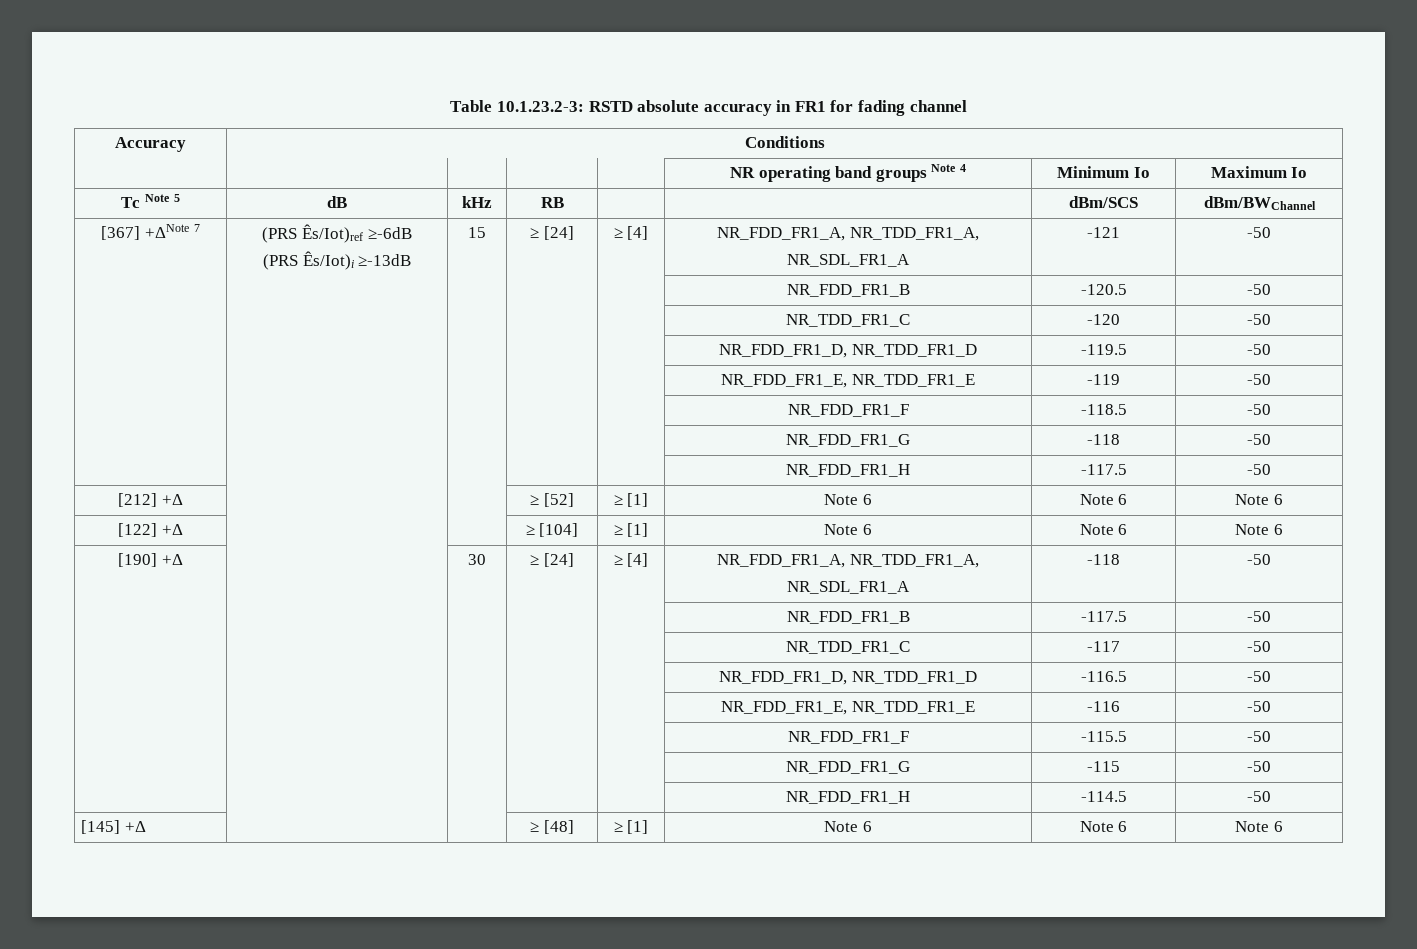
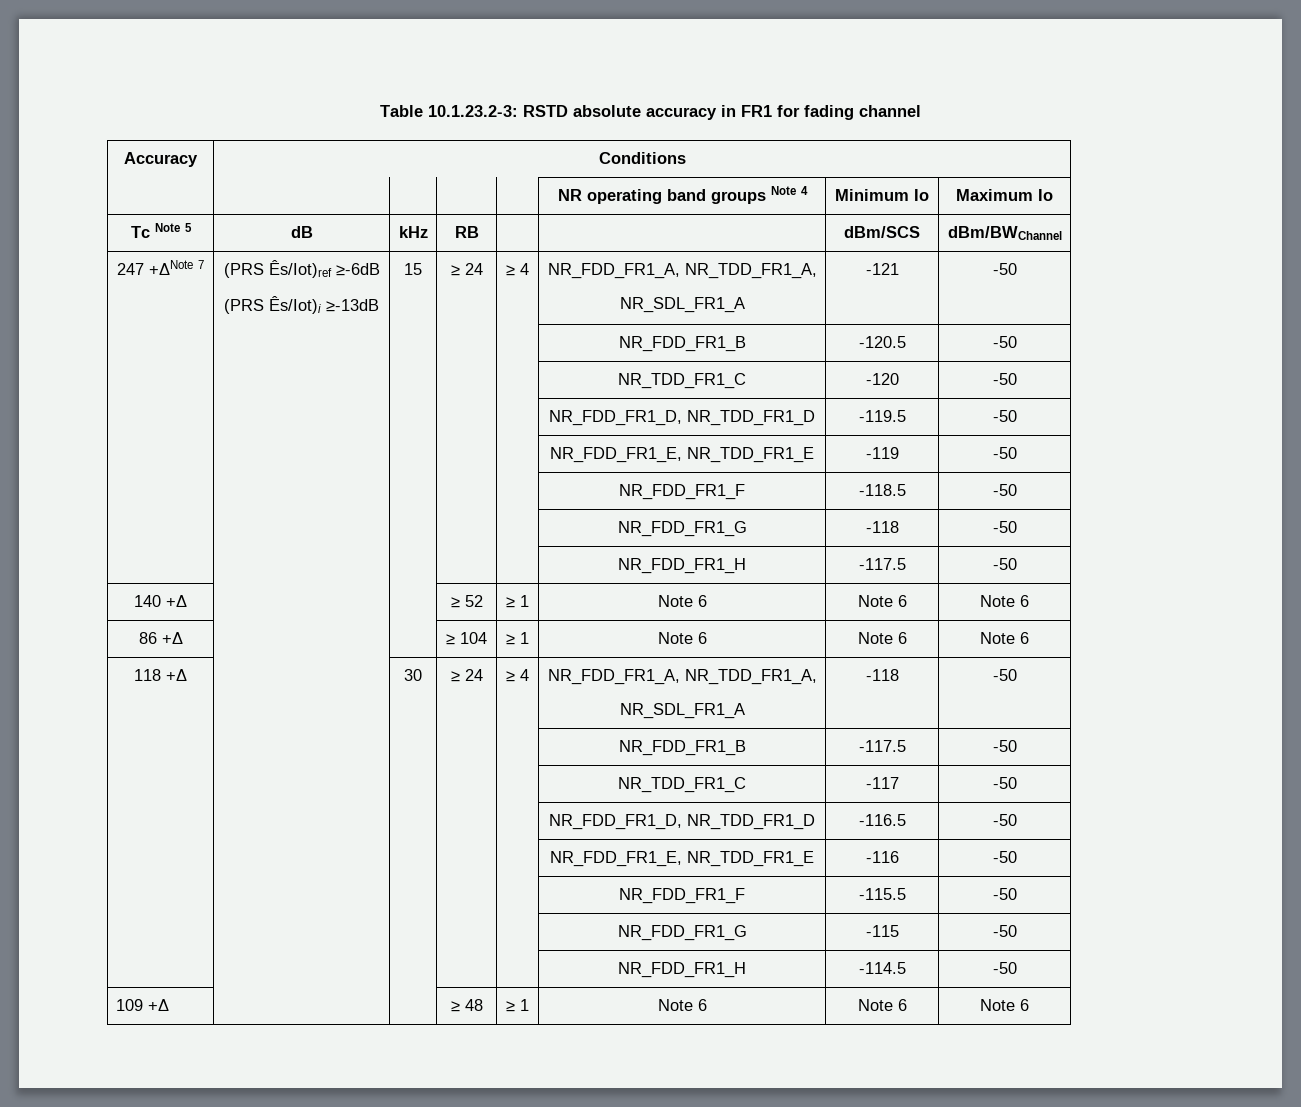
[101,226,141,240] [367] -> [117,263,144,275] 247
[543,226,574,240] [613,226,649,240] [24] | ≥ [4] -> [464,263,483,275] [506,263,529,276] 24 | ≥ 4
[118,493,183,507] [530,493,574,507] [613,493,649,507] [824,494,872,505] [1079,494,1128,505] [1235,494,1283,505] [118,523,183,537] [525,523,579,537] [613,523,649,537] [824,524,872,535] [1079,524,1128,535] [1235,524,1283,535] [118,553,158,567] [212] +Δ | | | ≥ [52] | ≥ [1] | Note 6 | Note 6 | Note 6 // [122] +Δ | | | ≥ [104] | ≥ [1] | Note 6 | Note 6 | Note 6 // [190] -> [134,595,187,607] [450,595,483,608] [506,595,529,608] [657,595,707,607] [857,595,907,607] [980,595,1029,607] [138,632,183,644] [446,632,487,645] [506,632,529,645] [657,632,707,644] [857,632,907,644] [980,632,1029,644] [134,669,161,681] 140 +Δ | | | ≥ 52 | ≥ 1 | Note 6 | Note 6 | Note 6 // 86 +Δ | | | ≥ 104 | ≥ 1 | Note 6 | Note 6 | Note 6 // 118
[543,553,574,567] [613,553,649,567] [24] | ≥ [4] -> [464,669,483,681] [506,669,529,682] 24 | ≥ 4
[80,820,146,834] [530,820,574,834] [613,820,649,834] [145] +Δ | | | ≥ [48] | ≥ [1] -> [115,999,169,1011] [450,999,483,1012] [506,999,529,1012] 109 +Δ | | | ≥ 48 | ≥ 1

